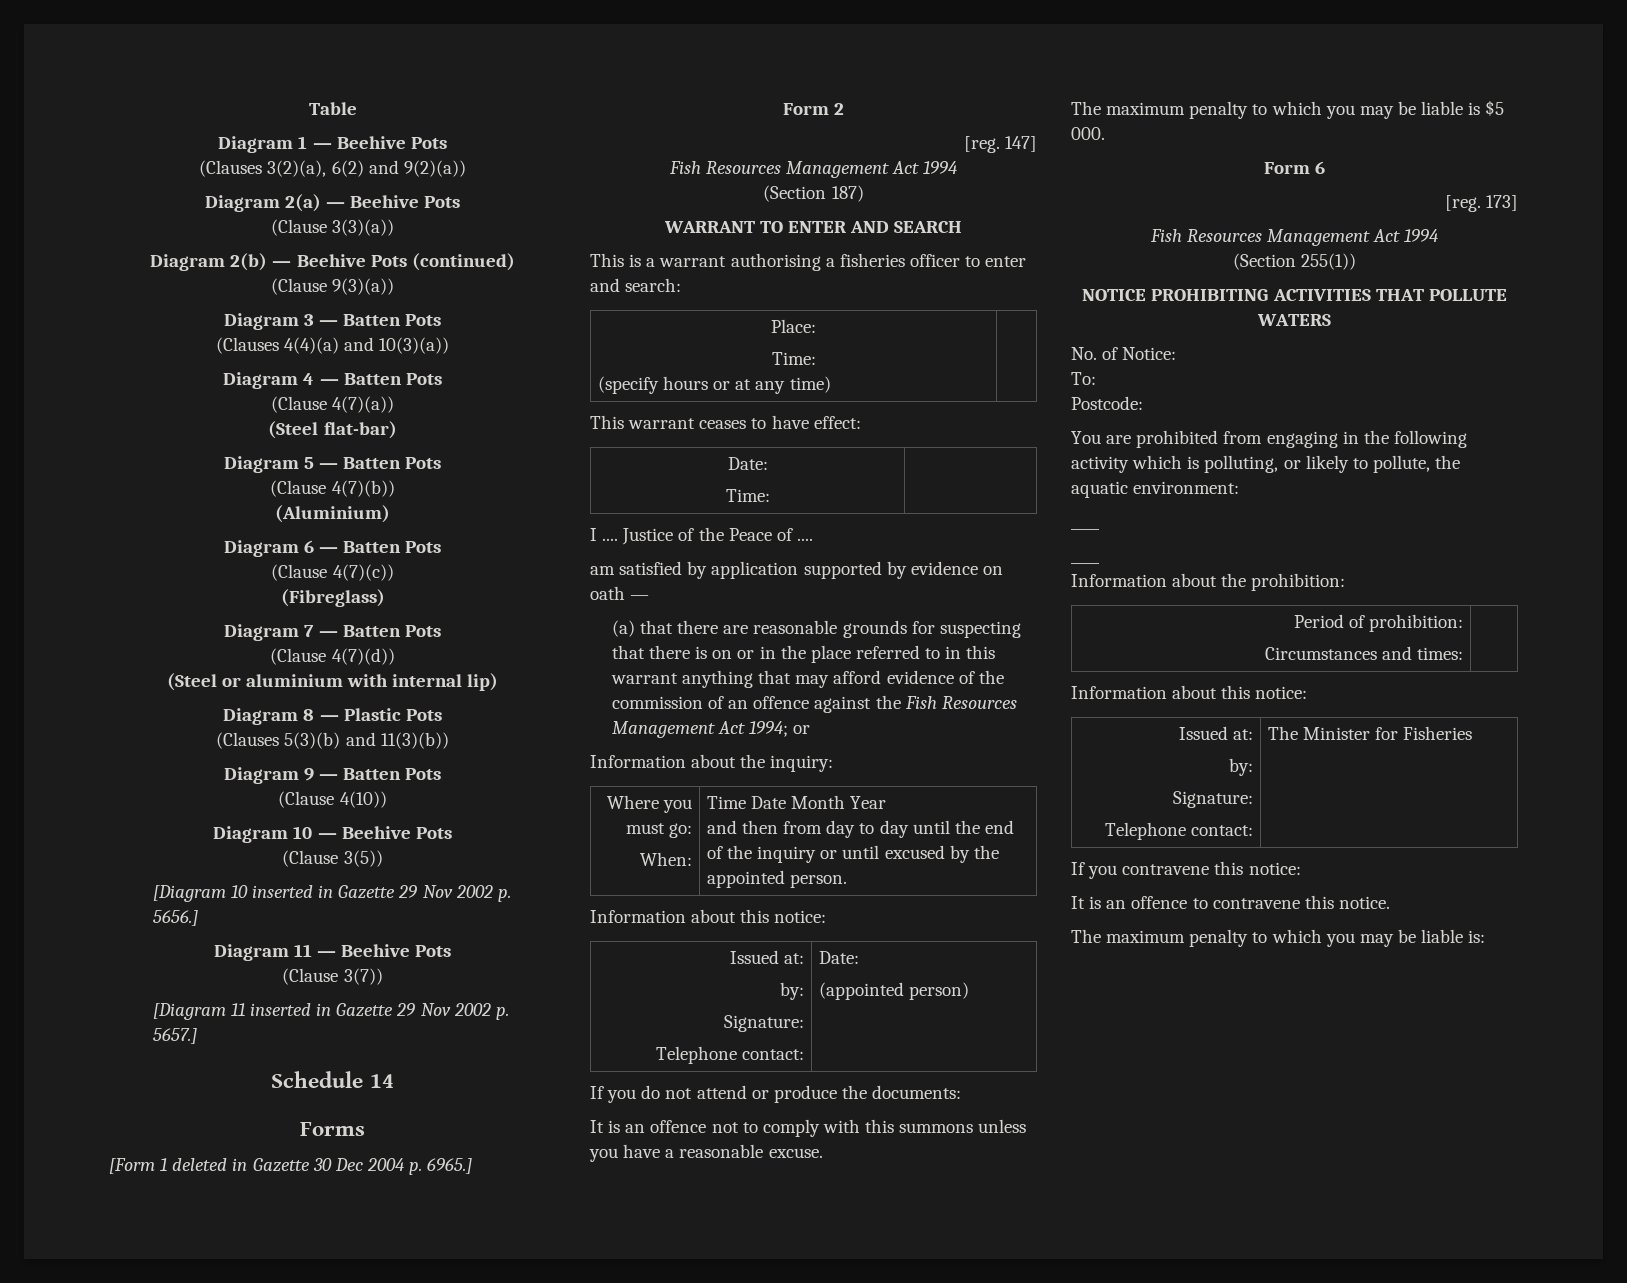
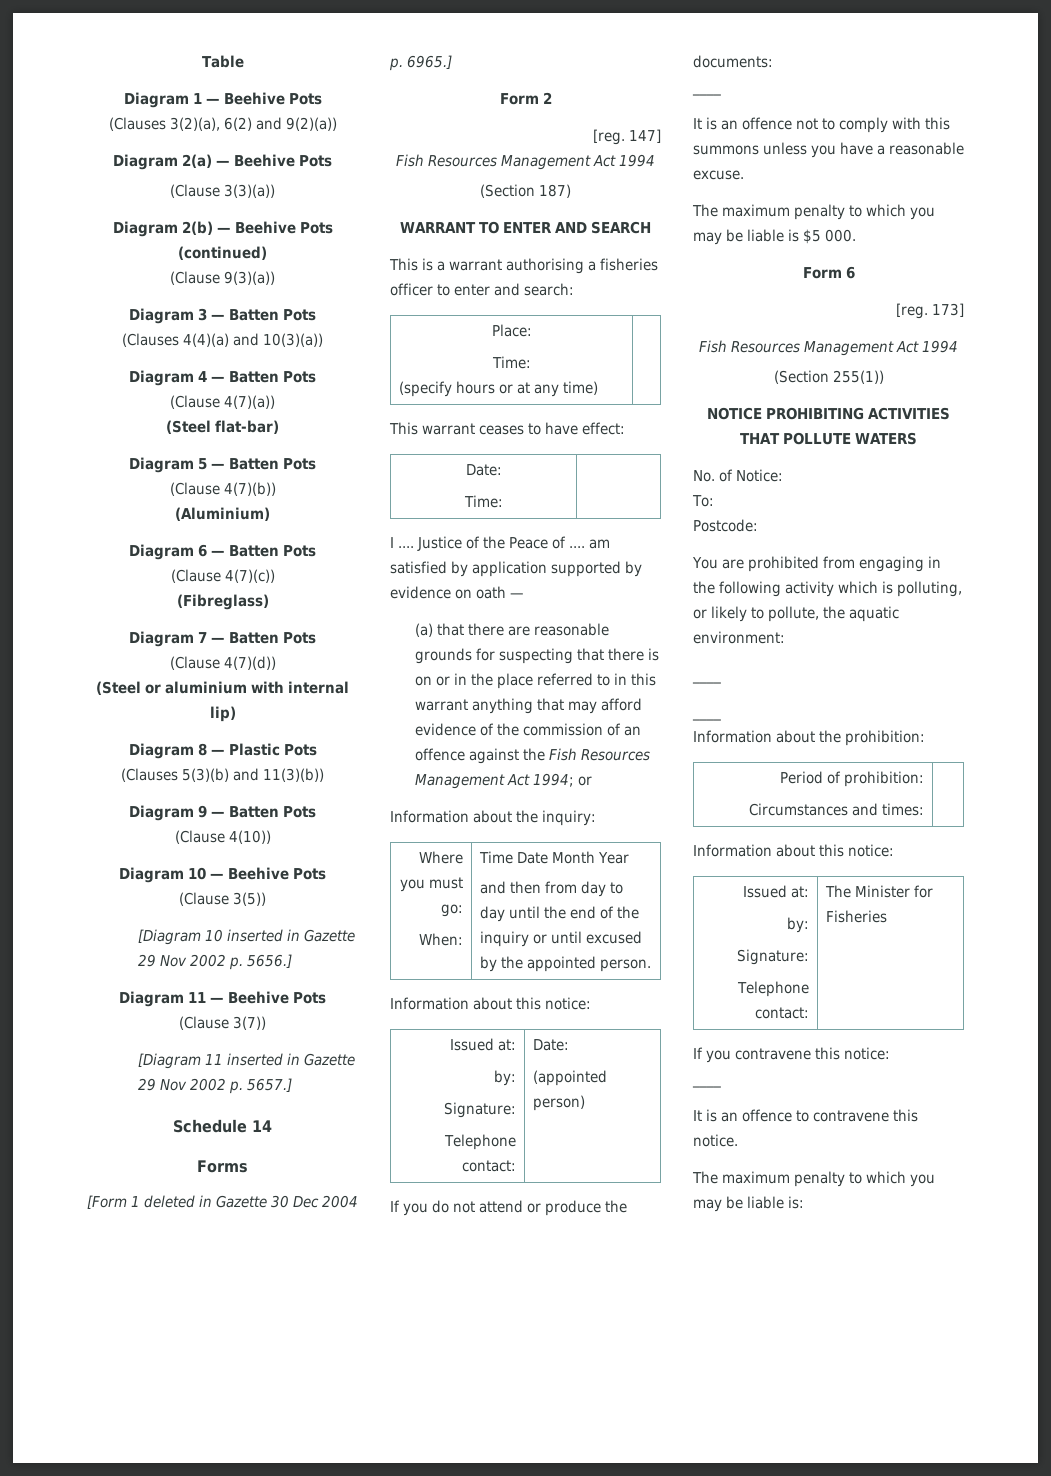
(813, 539) // -> (585, 547) none
(962, 1092) none -> [692,92,721,96] // ____
(1301, 868) none -> [692,1084,721,1088] // ____

